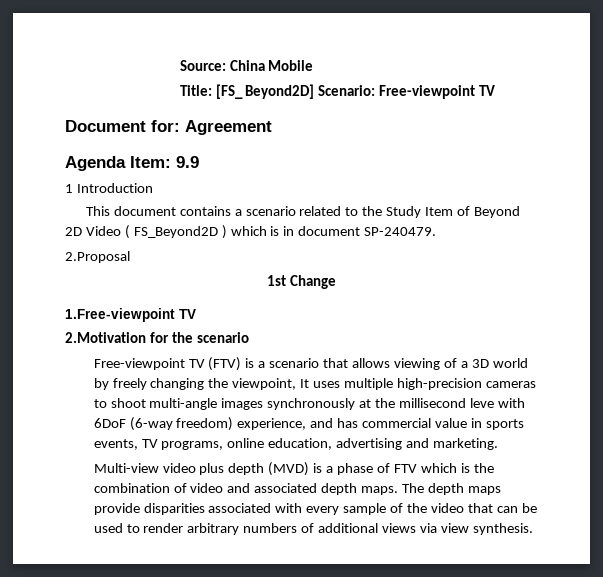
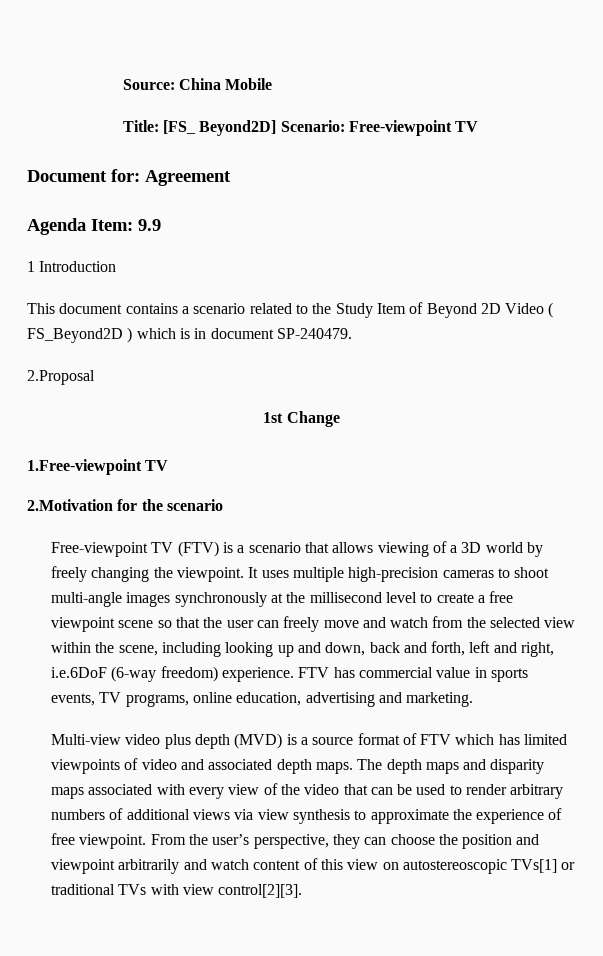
[232,378,297,390] viewpoint, -> [176,567,244,582] viewpoint.
[469,398,525,408] [93,417,334,431] leve with 6DoF (6-way freedom) experience, and -> [385,591,514,603] [50,616,576,632] [50,641,555,657] [50,666,330,682] level to create a free viewpoint scene so that the user can freely move and watch from the selected view within the scene, including looking up and down, back and forth, left and right, i.e.6DoF (6-way freedom) experience. FTV
[337,463,374,475] phase -> [312,733,400,745] source format
[460,463,494,473] [93,483,170,493] is the combination -> [498,734,568,745] [50,759,120,774] has limited viewpoints
[93,503,205,515] provide disparities -> [463,759,545,774] [50,787,84,799] and disparity maps
[343,503,387,515] sample -> [228,784,260,795] view
[472,523,533,535] synthesis. -> [292,808,563,824] [50,833,540,849] [50,858,576,874] [50,884,303,898] synthesis to approximate the experience of free viewpoint. From the user’s perspective, they can choose the position and viewpoint arbitrarily and watch content of this view on autostereoscopic TVs[1] or traditional TVs with view control[2][3].

